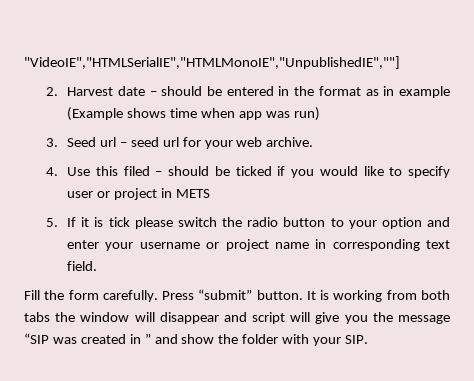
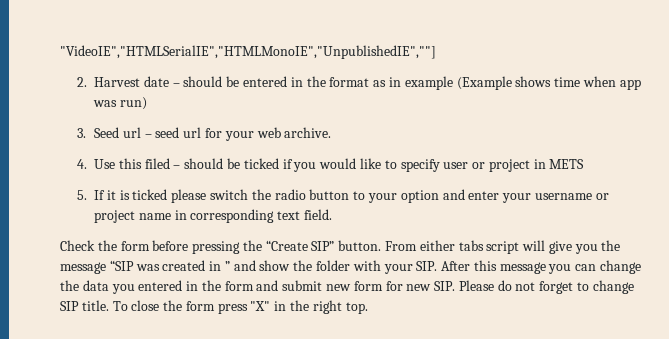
[108,217,130,227] tick -> [132,189,168,200] ticked
[24,289,450,302] [24,312,247,324] Fill the form carefully. Press “submit” button. It is working from both tabs the window will disappear and -> [60,240,484,254] Check the form before pressing the “Create SIP” button. From either tabs
(369, 339) none -> [441,260,642,274] [60,280,634,294] [60,300,368,314] After this message you can change the data you entered in the form and submit new form for new SIP. Please do not forget to change SIP title. To close the form press "X" in the right top.

